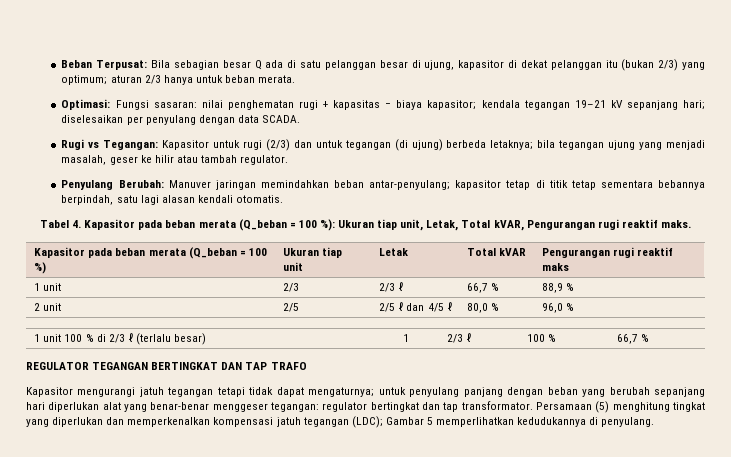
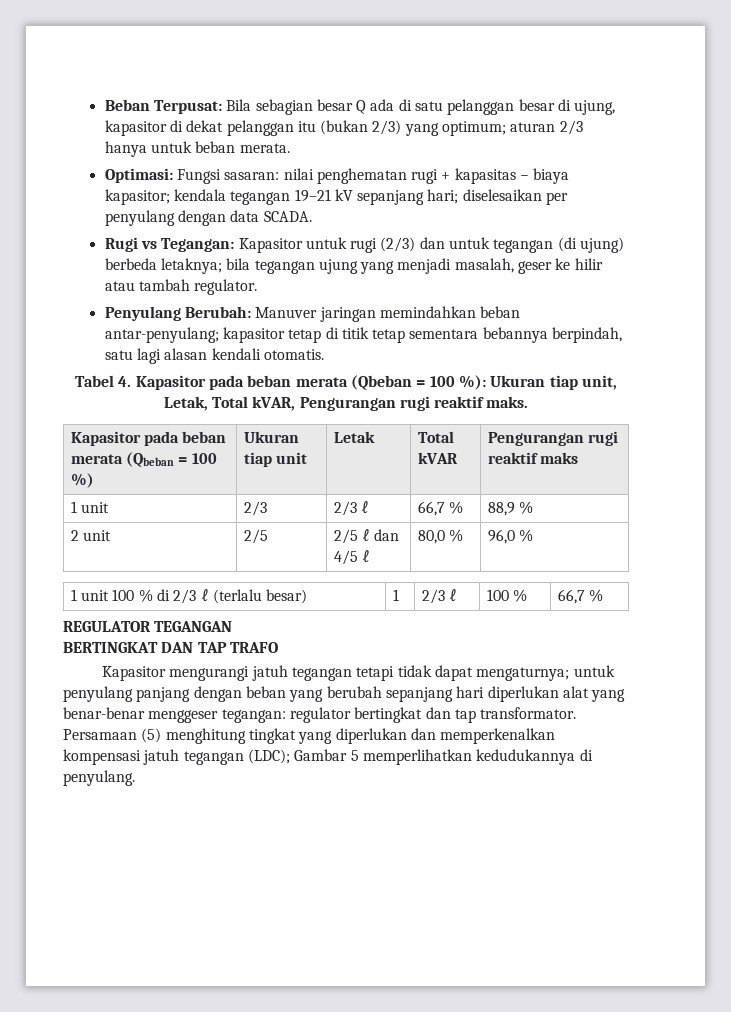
[238,219,287,231] (Q_beban -> [350,375,412,390] (Qbeban
[188,247,237,259] (Q_beban -> [126,452,175,467] (Qbeban
(149, 366) none -> (233, 626) //

